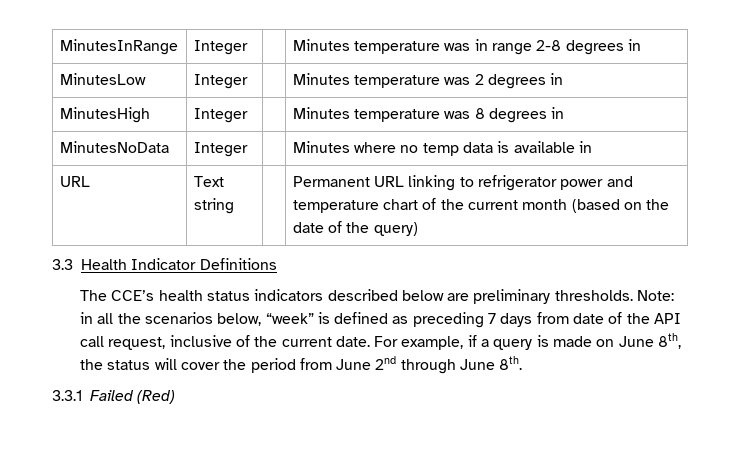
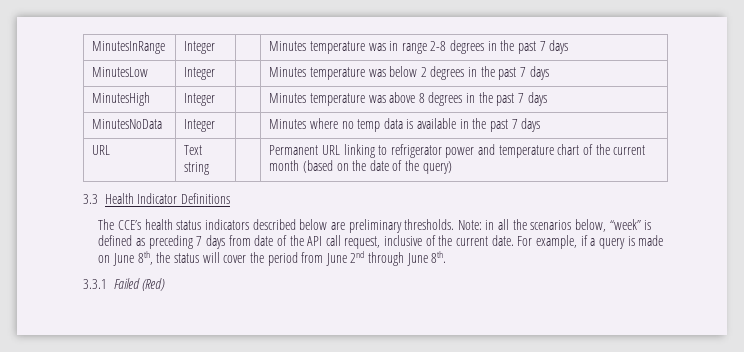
(641, 45) none -> [500,40,569,54] the past 7 days
(471, 81) none -> [389,66,418,77] below
(564, 79) none -> [480,66,549,80] the past 7 days
(471, 115) none -> [389,92,416,103] above
(565, 113) none -> [478,92,547,106] the past 7 days
(592, 147) none -> [472,118,541,132] the past 7 days

